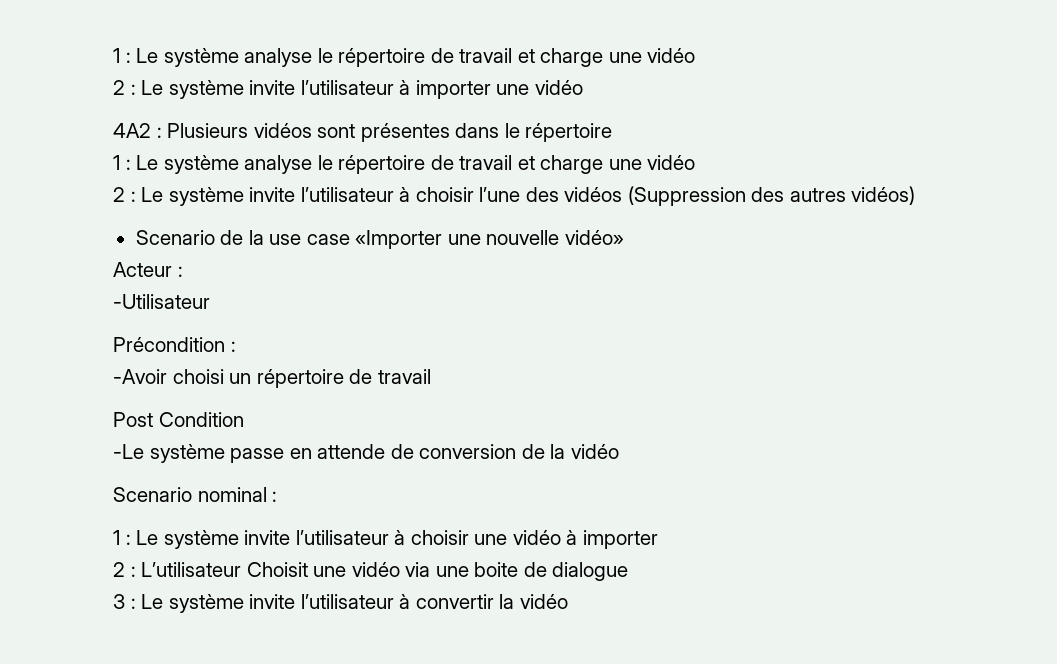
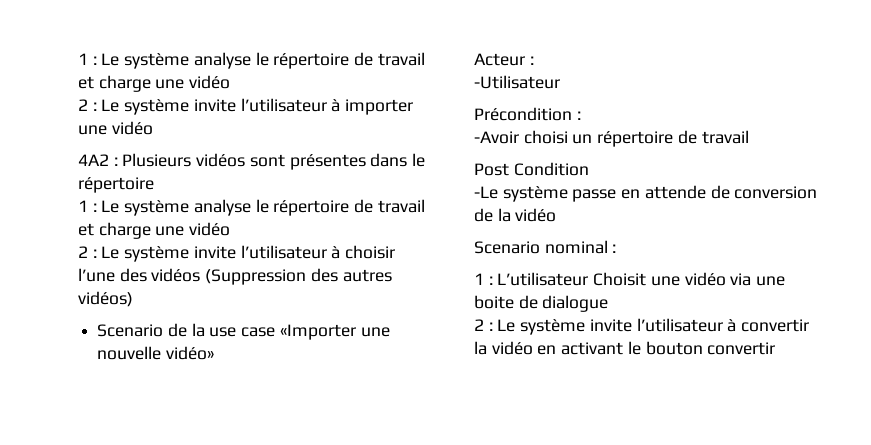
[136,530,658,549] [113,562,136,577] Le système invite l’utilisateur à choisir une vidéo à importer // 2 : -> (493, 280) none
[113,594,125,609] 3 -> [474,319,484,331] 2
(568, 601) none -> [537,341,776,355] en activant le bouton convertir

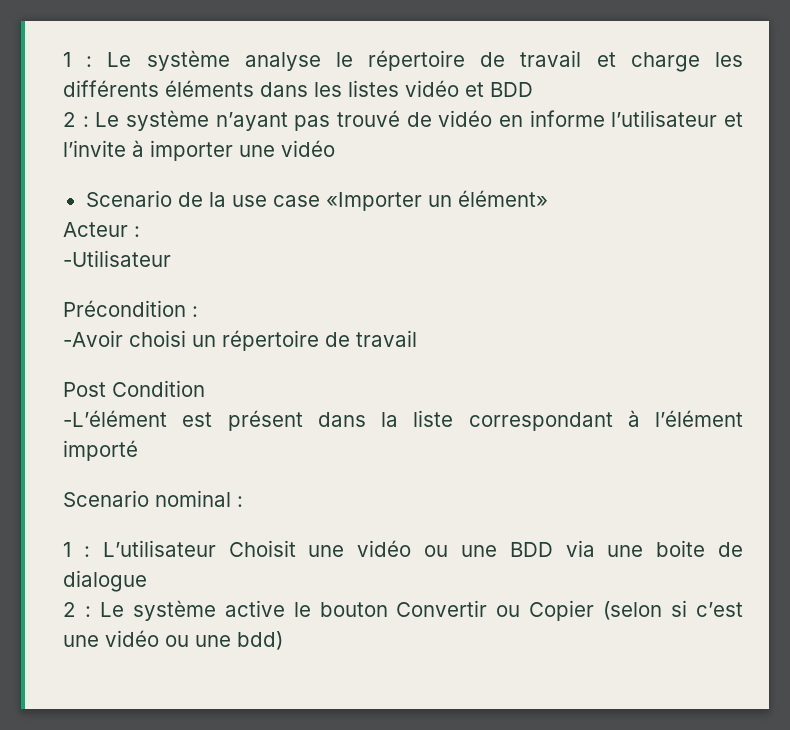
[155,75,231,89] [78,98,414,115] [78,121,153,135] [78,153,426,170] [78,177,154,193] [78,199,425,216] [78,222,231,239] [78,245,396,262] [78,268,392,285] [78,291,133,307] une vidéo // 2 : Le système invite l’utilisateur à importer une vidéo // 4A2 : Plusieurs vidéos sont présentes dans le répertoire // 1 : Le système analyse le répertoire de travail et charge une vidéo // 2 : Le système invite l’utilisateur à choisir l’une des vidéos (Suppression des autres vidéos) -> [714,52,743,67] [63,80,533,97] [63,110,743,131] [63,140,335,161] les différents éléments dans les listes vidéo et BDD // 2 : Le système n’ayant pas trouvé de vidéo en informe l’utilisateur et l’invite à importer une vidéo
[360,327,390,337] [97,346,214,360] une nouvelle vidéo» -> [427,190,548,207] un élément»
[474,185,818,202] [474,208,557,222] -Le système passe en attende de conversion de la vidéo -> [63,410,743,431] [63,440,138,461] -L’élément est présent dans la liste correspondant à l’élément importé
(726, 279) none -> [424,542,553,557] ou une BDD
[589,318,810,332] [474,341,776,355] invite l’utilisateur à convertir la vidéo en activant le bouton convertir -> [224,600,743,621] [63,630,283,650] active le bouton Convertir ou Copier (selon si c’est une vidéo ou une bdd)

